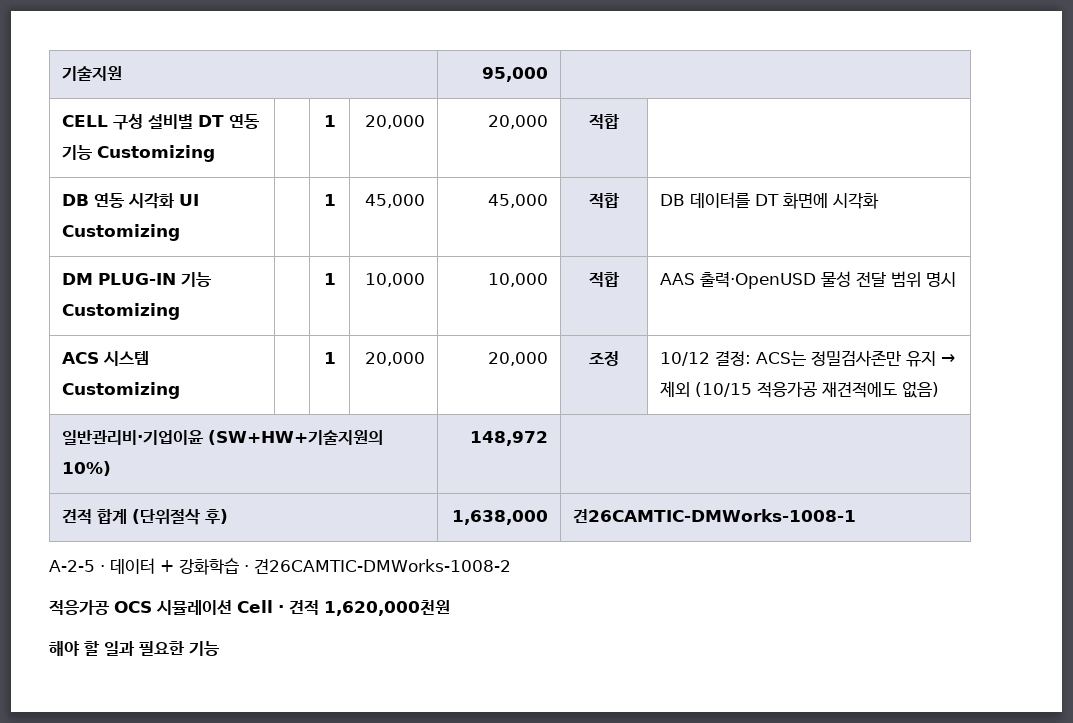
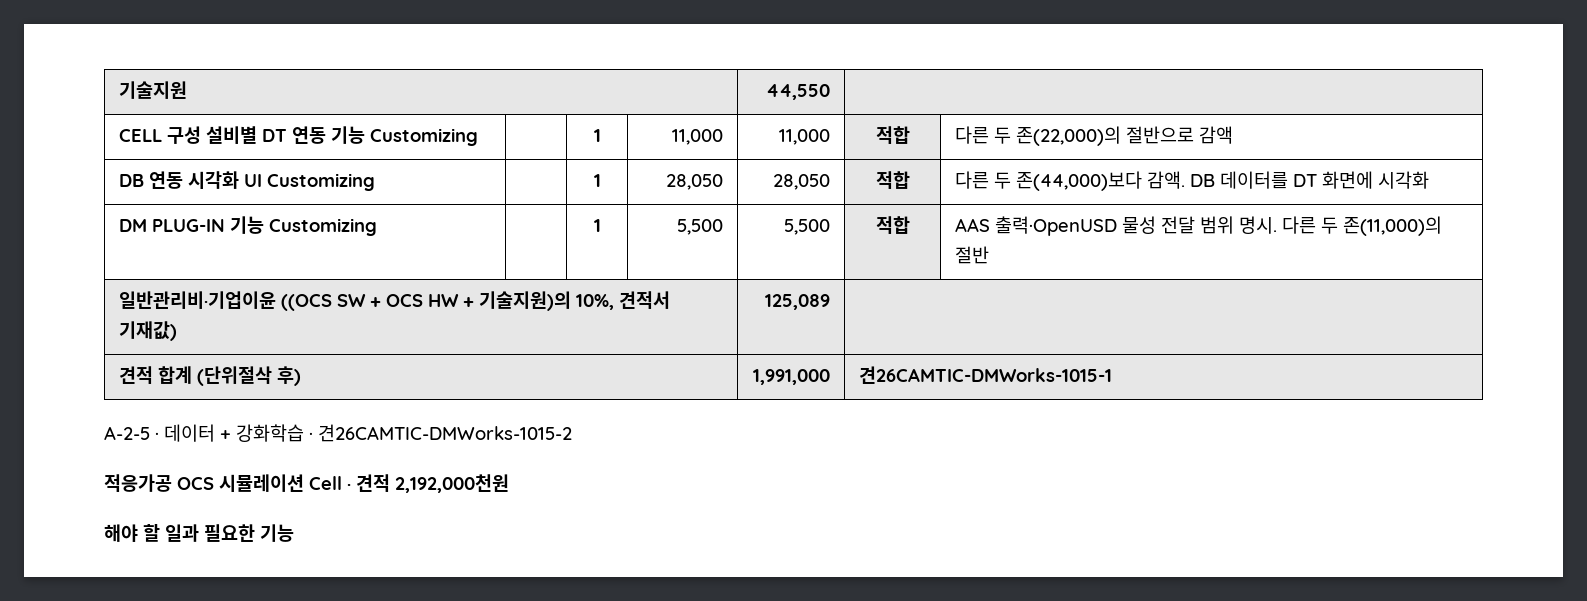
[481,67,548,82] 95,000 -> [766,84,831,100] 44,550
[364,115,425,129] [487,115,548,129] [589,114,620,129] 20,000 | 20,000 | 적합 | -> [672,129,724,145] [779,129,831,145] [875,126,910,144] [954,126,1233,146] 11,000 | 11,000 | 적합 | 다른 두 존(22,000)의 절반으로 감액
[364,194,425,208] [487,194,548,208] [589,193,620,208] 45,000 | 45,000 | 적합 | -> [666,174,724,190] [773,174,831,190] [875,171,910,189] [954,171,1185,191] 28,050 | 28,050 | 적합 | 다른 두 존(44,000)보다 감액.
[364,273,425,287] [487,273,548,287] 10,000 | 10,000 -> [677,219,724,235] [784,219,831,235] 5,500 | 5,500
[926,272,957,287] [62,351,150,366] [62,382,181,399] [323,352,336,364] [364,352,425,366] [487,352,548,366] [589,351,619,366] [660,350,956,367] [660,381,940,398] [62,430,384,445] [62,461,112,476] [469,431,548,446] 명시 // ACS 시스템 Customizing | | 1 | 20,000 | 20,000 | 조정 | 10/12 결정: ACS는 정밀검사존만 유지 → 제외 (10/15 적응가공 재견적에도 없음) // 일반관리비·기업이윤 (SW+HW+기술지원의 10%) | 148,972 -> [1238,216,1442,236] [954,246,989,264] [118,291,670,311] [118,321,177,341] [765,294,831,310] 명시. 다른 두 존(11,000)의 절반 // 일반관리비·기업이윤 ((OCS SW + OCS HW + 기술지원)의 10%, 견적서 기재값) | 125,089
[451,510,548,525] [573,509,857,523] 1,638,000 | 견26CAMTIC-DMWorks-1008-1 -> [753,369,831,385] [858,366,1112,384] 1,991,000 | 견26CAMTIC-DMWorks-1015-1
[254,559,511,574] 견26CAMTIC-DMWorks-1008-2 -> [318,424,572,442] 견26CAMTIC-DMWorks-1015-2
[324,600,450,616] 1,620,000천원 -> [395,474,509,493] 2,192,000천원

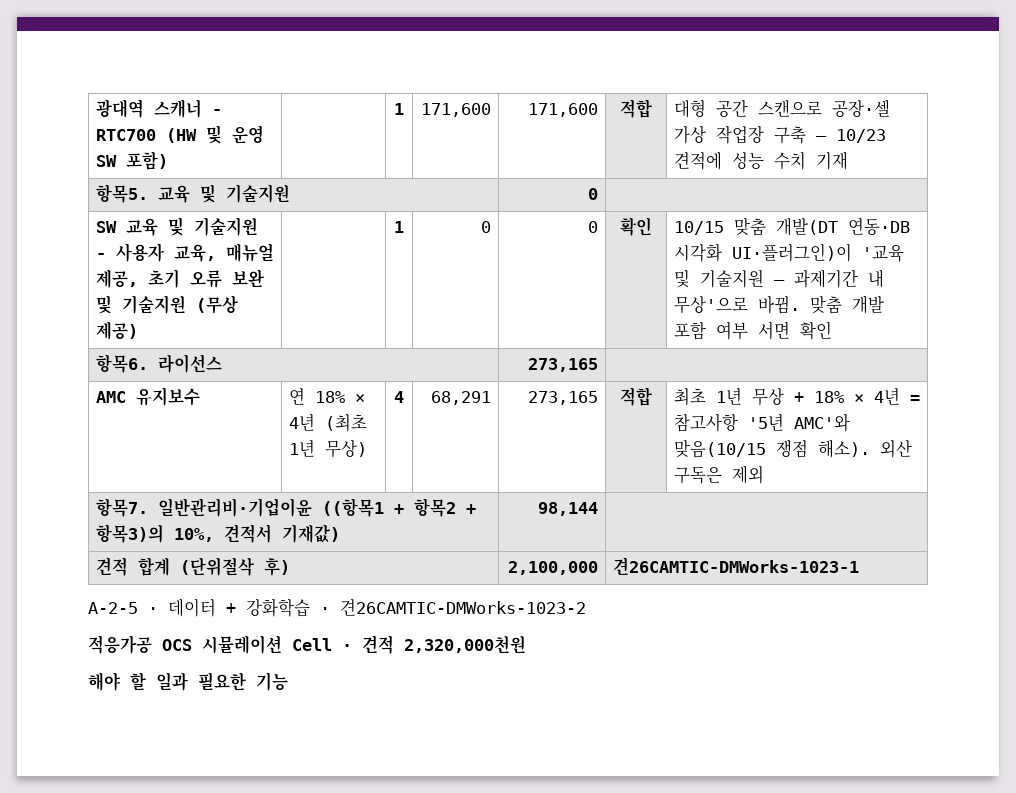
[118,81,187,99] [766,84,831,100] [118,126,478,146] [593,129,601,142] [672,129,724,145] [779,129,831,145] [875,126,910,144] [954,126,1233,146] [118,171,375,191] [593,174,601,187] [666,174,724,190] [773,174,831,190] [875,171,910,189] [954,171,1429,191] [118,216,377,236] [593,219,601,232] [677,219,724,235] [784,219,831,235] [875,216,910,234] [954,216,1442,236] [954,246,989,264] [118,291,571,311] 기술지원 | 44,550 | // CELL 구성 설비별 DT 연동 기능 Customizing | | 1 | 11,000 | 11,000 | 적합 | 다른 두 존(22,000)의 절반으로 감액 // DB 연동 시각화 UI Customizing | | 1 | 28,050 | 28,050 | 적합 | 다른 두 존(44,000)보다 감액. DB 데이터를 DT 화면에 시각화 // DM PLUG-IN 기능 Customizing | | 1 | 5,500 | 5,500 | 적합 | AAS 출력·OpenUSD 물성 전달 범위 명시. 다른 두 존(11,000)의 절반 // 일반관리비·기업이윤 ((OCS SW + OCS HW + 기술지원)의 -> [95,99,222,118] [95,125,264,144] [95,151,168,170] [394,103,404,115] [421,103,492,117] [528,103,599,117] [620,99,652,118] [673,99,890,118] [673,126,886,144] [673,151,848,170] [95,184,290,203] [588,188,599,200] [95,217,258,236] [95,243,274,262] [95,269,264,288] [95,295,238,314] [95,321,138,340] [394,221,404,233] [481,221,492,233] [588,221,599,233] [620,217,652,236] [673,217,910,236] [673,243,904,262] [673,269,884,288] [673,295,884,314] [673,321,832,340] [95,354,222,373] [528,358,599,372] [95,387,200,406] [288,387,365,405] [288,414,367,432] [288,440,367,458] [394,391,404,403] [431,391,492,405] [528,391,599,405] [620,387,652,406] [673,388,920,406] [673,413,850,432] [673,439,912,458] [673,465,764,484] [95,498,476,517] [95,524,164,543] 광대역 스캐너 - RTC700 (HW 및 운영 SW 포함) | | 1 | 171,600 | 171,600 | 적합 | 대형 공간 스캔으로 공장·셀 가상 작업장 구축 — 10/23 견적에 성능 수치 기재 // 항목5. 교육 및 기술지원 | 0 | // SW 교육 및 기술지원 - 사용자 교육, 매뉴얼 제공, 초기 오류 보완 및 기술지원 (무상 제공) | | 1 | 0 | 0 | 확인 | 10/15 맞춤 개발(DT 연동·DB 시각화 UI·플러그인)이 '교육 및 기술지원 — 과제기간 내 무상'으로 바뀜. 맞춤 개발 포함 여부 서면 확인 // 항목6. 라이선스 | 273,165 | // AMC 유지보수 | 연 18% × 4년 (최초 1년 무상) | 4 | 68,291 | 273,165 | 적합 | 최초 1년 무상 + 18% × 4년 = 참고사항 '5년 AMC'와 맞음(10/15 쟁점 해소). 외산 구독은 제외 // 항목7. 일반관리비·기업이윤 ((항목1 + 항목2 + 항목3)의
[765,294,831,310] 125,089 -> [538,502,599,516] 98,144
[753,369,831,385] [858,366,1112,384] 1,991,000 | 견26CAMTIC-DMWorks-1015-1 -> [508,561,599,575] [612,557,859,575] 2,100,000 | 견26CAMTIC-DMWorks-1023-1
[318,424,572,442] 견26CAMTIC-DMWorks-1015-2 -> [340,598,586,616] 견26CAMTIC-DMWorks-1023-2
[395,474,509,493] 2,192,000천원 -> [404,635,526,654] 2,320,000천원

